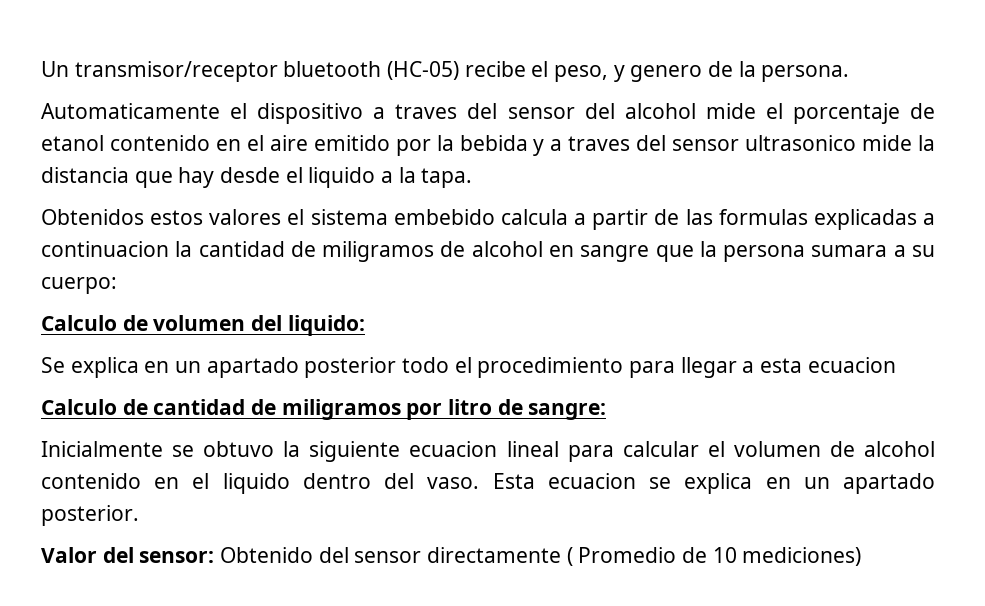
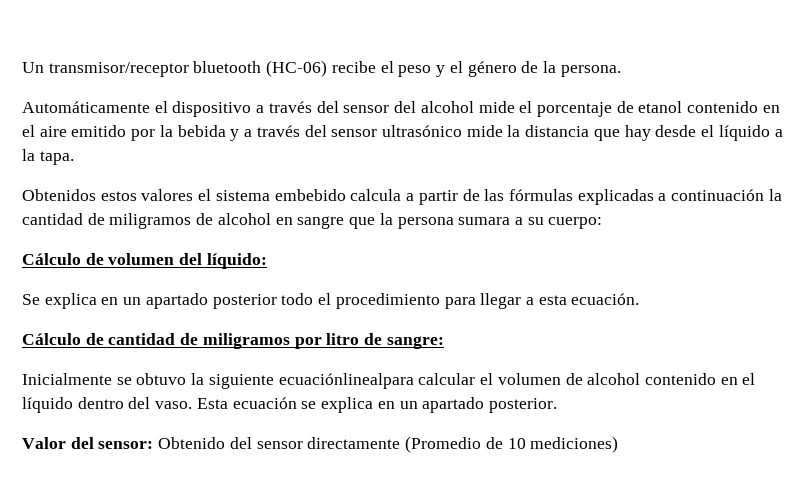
[387,61,460,80] (HC-05) -> [266,60,328,77] (HC-06)
[554,65,703,82] peso, y genero -> [398,61,517,77] peso y el género
[41,103,220,119] Automaticamente -> [22,101,150,113] Automáticamente
[395,104,458,119] traves -> [268,101,312,113] través
[568,135,857,151] traves del sensor ultrasonico -> [256,125,462,137] través del sensor ultrasónico
[308,167,376,188] liquido -> [718,125,770,141] líquido
[718,209,808,225] formulas -> [508,189,573,201] fórmulas
[41,241,169,257] continuacion -> [671,189,765,201] continuación
[41,315,117,331] Calculo -> [22,253,81,265] Cálculo
[287,315,365,336] liquido: -> [206,253,267,269] líquido:
[807,357,896,373] [41,399,117,415] ecuacion // Calculo -> [571,293,640,305] [22,333,81,345] ecuación. // Cálculo
[409,441,614,462] ecuacion lineal para -> [278,373,414,389] ecuaciónlinealpara
[222,473,290,494] liquido -> [22,397,73,413] líquido
[547,473,636,489] ecuacion -> [232,397,297,409] ecuación
[566,547,677,566] ( Promedio -> [405,436,482,453] (Promedio

